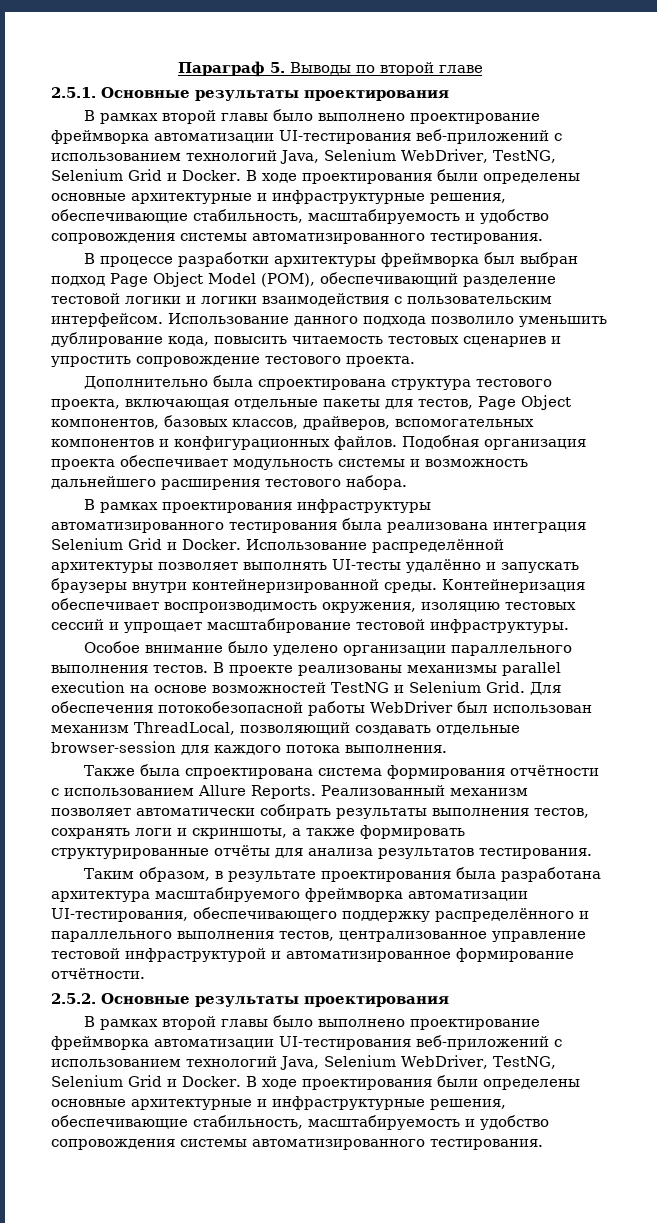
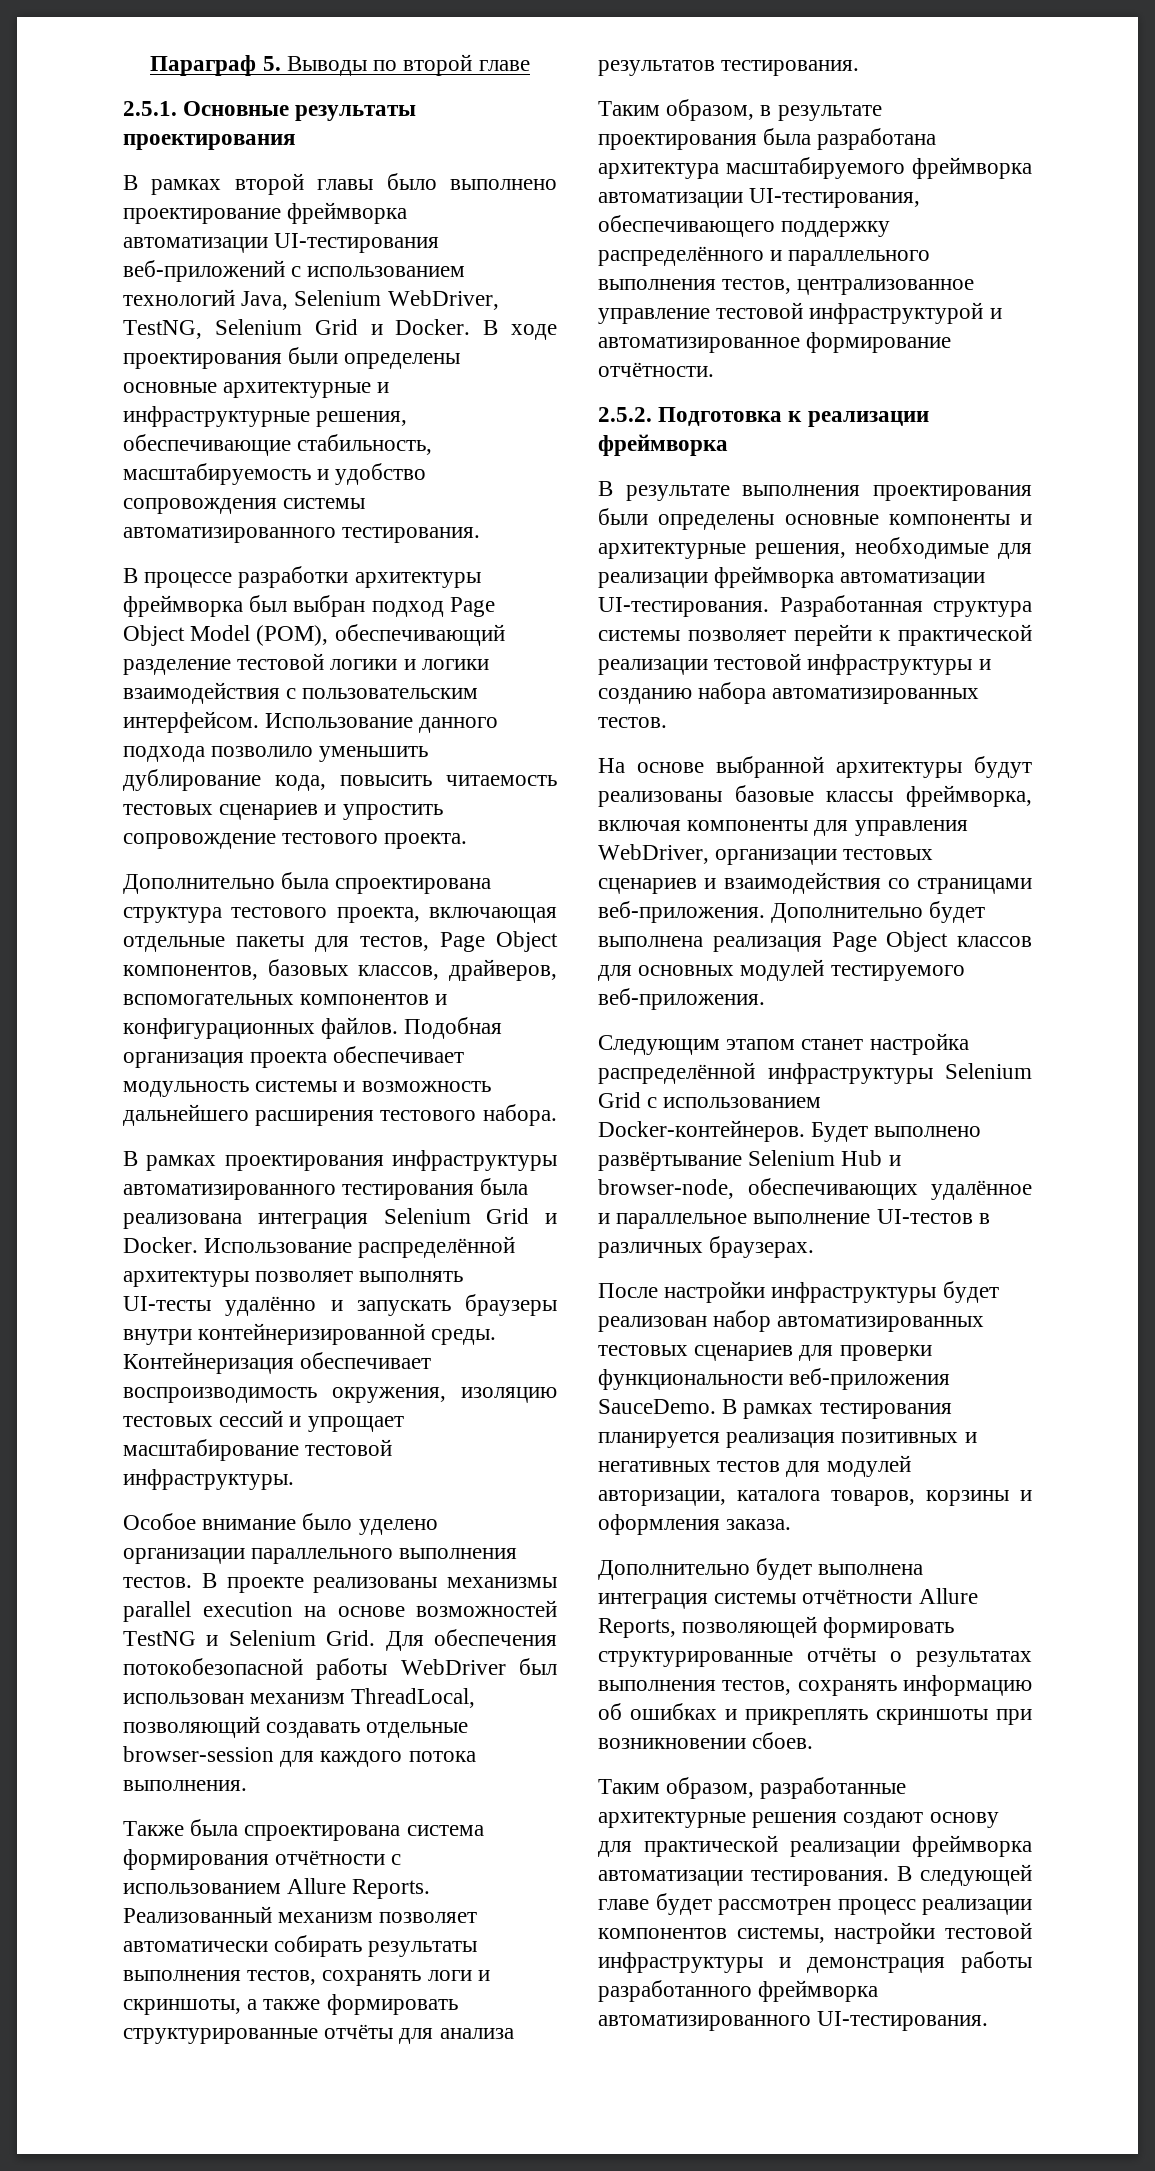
[101,993,449,1007] [84,1015,541,1030] [51,1035,562,1050] [51,1055,556,1070] [51,1075,580,1090] [51,1096,506,1110] [51,1115,549,1130] [51,1139,543,1150] Основные результаты проектирования // В рамках второй главы было выполнено проектирование фреймворка автоматизации UI-тестирования веб-приложений с использованием технологий Java, Selenium WebDriver, TestNG, Selenium Grid и Docker. В ходе проектирования были определены основные архитектурные и инфраструктурные решения, обеспечивающие стабильность, масштабируемость и удобство сопровождения системы автоматизированного тестирования. -> [658,407,929,427] [598,434,728,456] [598,481,1032,501] [598,508,1032,530] [598,537,1032,559] [598,566,986,588] [598,595,1032,617] [598,624,1032,646] [598,653,991,675] [598,682,980,704] [598,717,667,728] [598,756,1032,778] [598,785,1032,807] [598,820,968,836] [598,844,934,865] [598,872,1032,894] [598,901,986,923] [598,931,1032,952] [598,959,965,981] [598,988,765,1010] [598,1033,969,1055] [598,1062,1032,1084] [598,1092,822,1108] [598,1120,982,1142] [598,1150,901,1171] [598,1178,1032,1200] [598,1209,990,1229] [598,1236,815,1258] [598,1281,999,1303] [598,1310,985,1332] [598,1345,932,1361] [598,1368,951,1390] [598,1399,952,1419] [598,1432,977,1448] [598,1455,911,1477] [598,1490,1032,1506] [598,1514,792,1535] [598,1558,924,1580] [598,1588,978,1609] [598,1616,955,1638] [598,1647,1032,1667] [598,1675,1032,1696] [598,1703,1032,1725] [598,1732,814,1749] [598,1777,907,1799] [598,1812,999,1828] [598,1835,1032,1857] [598,1864,1032,1886] [598,1893,1032,1915] [598,1922,1032,1944] [598,1951,1032,1973] [598,1980,879,2002] [598,2011,989,2031] Подготовка к реализации фреймворка // В результате выполнения проектирования были определены основные компоненты и архитектурные решения, необходимые для реализации фреймворка автоматизации UI-тестирования. Разработанная структура системы позволяет перейти к практической реализации тестовой инфраструктуры и созданию набора автоматизированных тестов. // На основе выбранной архитектуры будут реализованы базовые классы фреймворка, включая компоненты для управления WebDriver, организации тестовых сценариев и взаимодействия со страницами веб-приложения. Дополнительно будет выполнена реализация Page Object классов для основных модулей тестируемого веб-приложения. // Следующим этапом станет настройка распределённой инфраструктуры Selenium Grid с использованием Docker-контейнеров. Будет выполнено развёртывание Selenium Hub и browser-node, обеспечивающих удалённое и параллельное выполнение UI-тестов в различных браузерах. // После настройки инфраструктуры будет реализован набор автоматизированных тестовых сценариев для проверки функциональности веб-приложения SauceDemo. В рамках тестирования планируется реализация позитивных и негативных тестов для модулей авторизации, каталога товаров, корзины и оформления заказа. // Дополнительно будет выполнена интеграция системы отчётности Allure Reports, позволяющей формировать структурированные отчёты о результатах выполнения тестов, сохранять информацию об ошибках и прикреплять скриншоты при возникновении сбоев. // Таким образом, разработанные архитектурные решения создают основу для практической реализации фреймворка автоматизации тестирования. В следующей главе будет рассмотрен процесс реализации компонентов системы, настройки тестовой инфраструктуры и демонстрация работы разработанного фреймворка автоматизированного UI-тестирования.

